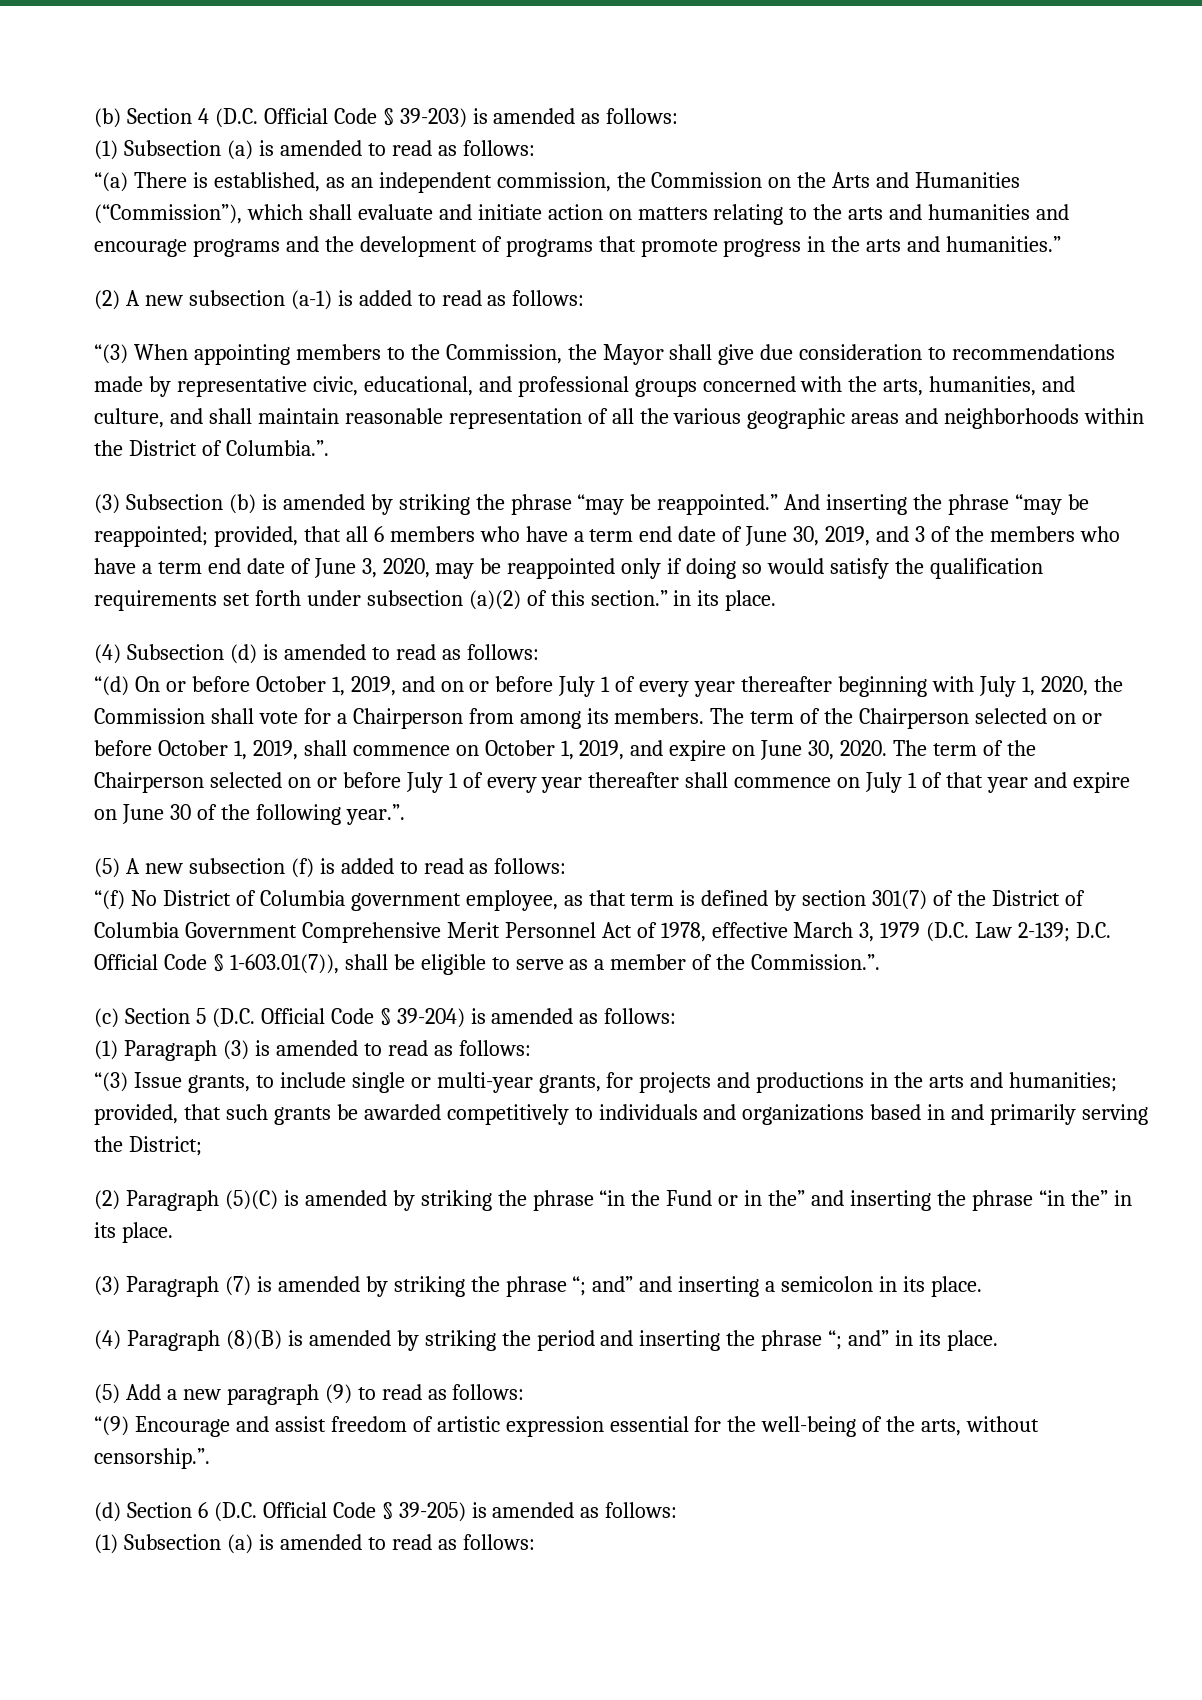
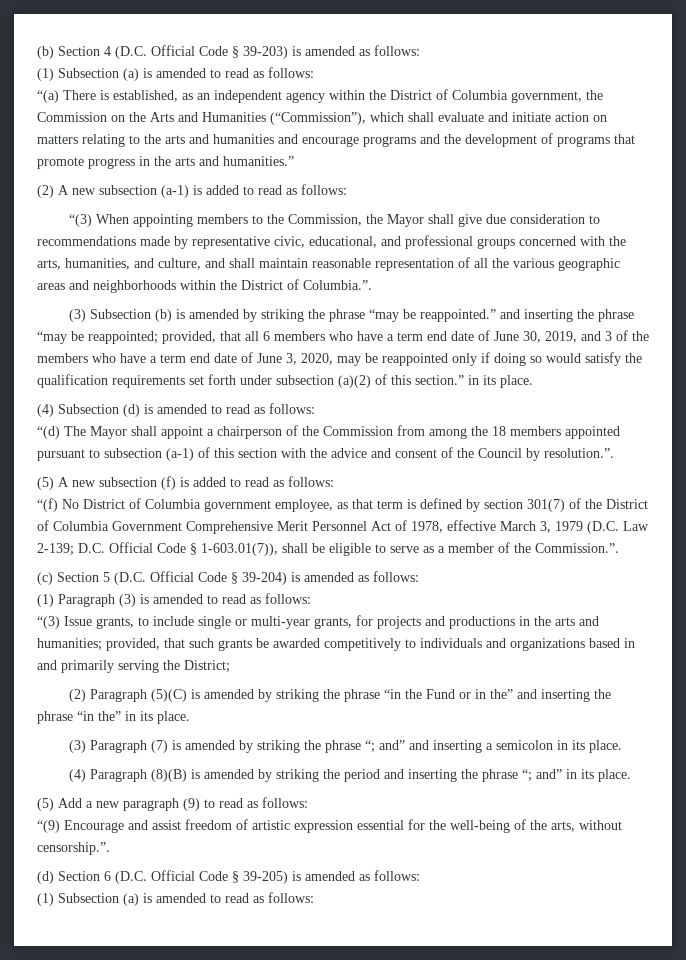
[496,172,611,192] commission, -> [286,89,582,103] agency within the District of Columbia government,
[784,494,821,510] And -> [500,309,521,319] and
[134,676,1123,697] [94,708,1102,729] [94,740,1036,761] [94,772,1130,793] [94,804,405,825] On or before October 1, 2019, and on or before July 1 of every year thereafter beginning with July 1, 2020, the Commission shall vote for a Chairperson from among its members. The term of the Chairperson selected on or before October 1, 2019, shall commence on October 1, 2019, and expire on June 30, 2020. The term of the Chairperson selected on or before July 1 of every year thereafter shall commence on July 1 of that year and expire on June 30 of the following year.”. -> [64,425,620,439] [37,447,614,461] The Mayor shall appoint a chairperson of the Commission from among the 18 members appointed pursuant to subsection (a-1) of this section with the advice and consent of the Council by resolution.”.

